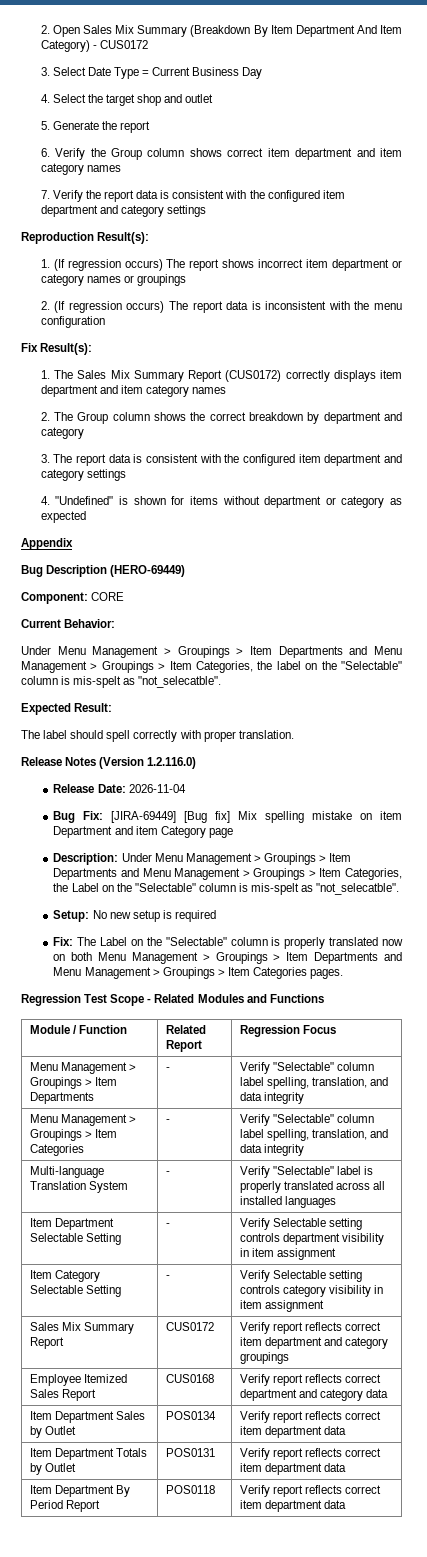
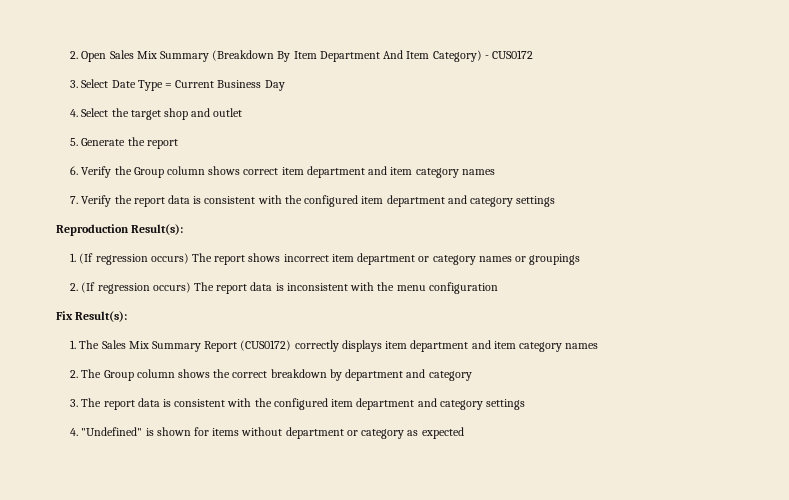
[21,538,73,550] [21,565,186,577] [21,592,125,604] [21,619,116,628] [21,646,402,658] [21,661,402,673] [21,676,222,688] [21,703,113,715] [21,730,294,742] [21,757,197,769] [53,784,186,793] [53,811,403,823] [53,826,233,838] [53,853,352,865] [53,868,402,880] [53,883,400,895] [53,910,216,922] [53,937,404,949] [53,952,402,964] [53,967,344,979] [21,994,324,1006] [29,1025,127,1034] [165,1025,206,1034] [165,1040,202,1052] [239,1025,336,1037] [29,1062,136,1074] [29,1077,117,1089] [29,1092,94,1104] [165,1067,170,1071] [239,1062,374,1074] [239,1077,388,1089] [239,1092,304,1104] [29,1114,136,1126] [29,1129,117,1141] [29,1144,84,1156] [165,1119,170,1123] [239,1114,374,1126] [239,1129,388,1141] [239,1144,304,1156] [29,1166,104,1178] [29,1181,128,1193] [165,1171,170,1175] [239,1166,373,1178] [239,1181,385,1193] [239,1196,336,1208] [29,1218,114,1230] [29,1233,121,1245] [165,1223,170,1227] [239,1218,362,1230] [239,1233,384,1245] [239,1248,336,1260] [29,1270,100,1282] [29,1285,121,1297] [165,1275,170,1279] [239,1270,362,1282] [239,1285,383,1297] [239,1300,324,1312] [29,1322,134,1334] [29,1337,64,1349] [165,1322,214,1331] [239,1322,381,1334] [239,1337,388,1349] [239,1352,289,1364] [29,1374,127,1386] [29,1389,96,1401] [165,1374,214,1383] [239,1374,381,1386] [239,1389,388,1401] [29,1411,145,1423] [29,1426,76,1438] [165,1411,216,1420] [239,1411,381,1423] [239,1426,346,1438] [29,1448,147,1460] [29,1463,76,1475] [165,1448,215,1457] [239,1448,381,1460] [239,1463,346,1475] [29,1485,130,1497] [29,1500,100,1512] [165,1485,215,1494] [239,1485,381,1497] [239,1500,346,1512] // Appendix // Bug Description (HERO-69449) // Component: CORE // Current Behavior: // Under Menu Management > Groupings > Item Departments and Menu Management > Groupings > Item Categories, the label on the "Selectable" column is mis-spelt as "not_selecatble". // Expected Result: // The label should spell correctly with proper translation. // Release Notes (Version 1.2.116.0) // Release Date: 2026-11-04 // Bug Fix: [JIRA-69449] [Bug fix] Mix spelling mistake on item Department and item Category page // Description: Under Menu Management > Groupings > Item Departments and Menu Management > Groupings > Item Categories, the Label on the "Selectable" column is mis-spelt as "not_selecatble". // Setup: No new setup is required // Fix: The Label on the "Selectable" column is properly translated now on both Menu Management > Groupings > Item Departments and Menu Management > Groupings > Item Categories pages. // Regression Test Scope - Related Modules and Functions // Module / Function | Related Report | Regression Focus // Menu Management > Groupings > Item Departments | - | Verify "Selectable" column label spelling, translation, and data integrity // Menu Management > Groupings > Item Categories | - | Verify "Selectable" column label spelling, translation, and data integrity // Multi-language Translation System | - | Verify "Selectable" label is properly translated across all installed languages // Item Department Selectable Setting | - | Verify Selectable setting controls department visibility in item assignment // Item Category Selectable Setting | - | Verify Selectable setting controls category visibility in item assignment // Sales Mix Summary Report | CUS0172 | Verify report reflects correct item department and category groupings // Employee Itemized Sales Report | CUS0168 | Verify report reflects correct department and category data // Item Department Sales by Outlet | POS0134 | Verify report reflects correct item department data // Item Department Totals by Outlet | POS0131 | Verify report reflects correct item department data // Item Department By Period Report | POS0118 | Verify report reflects correct item department data -> (464, 433) none

